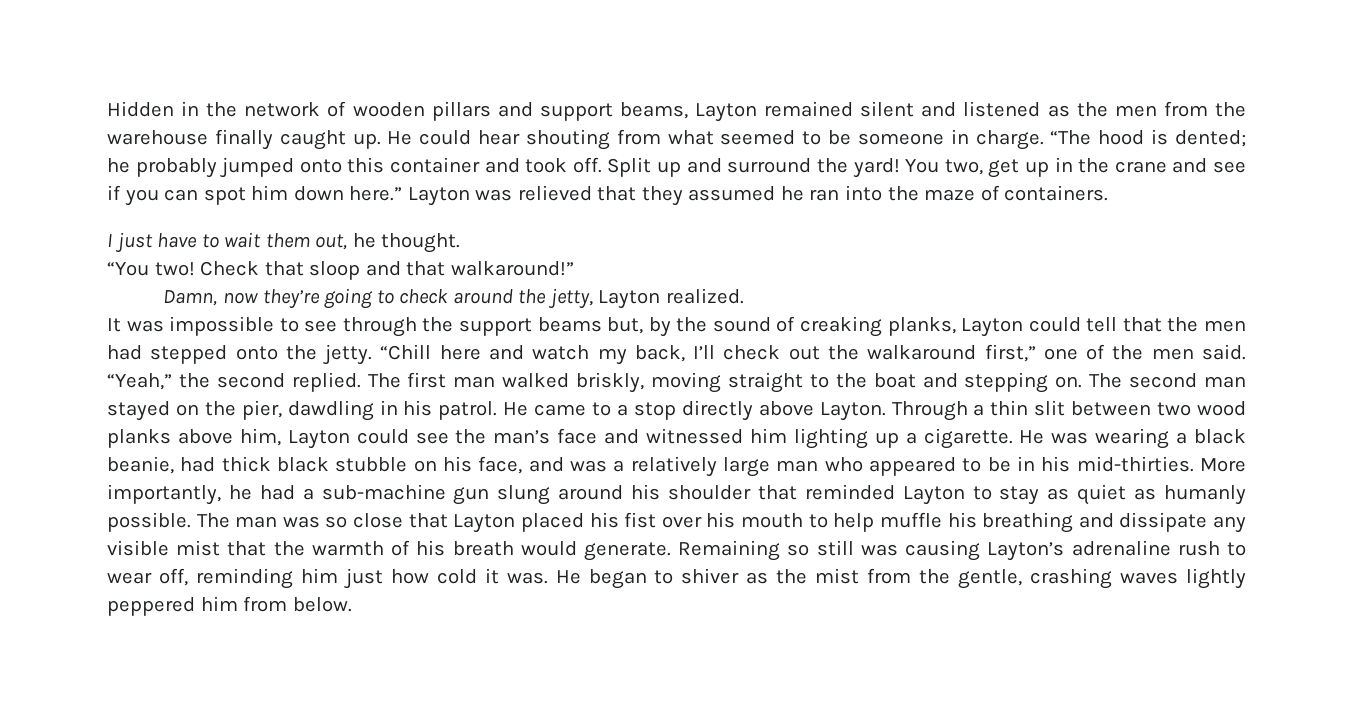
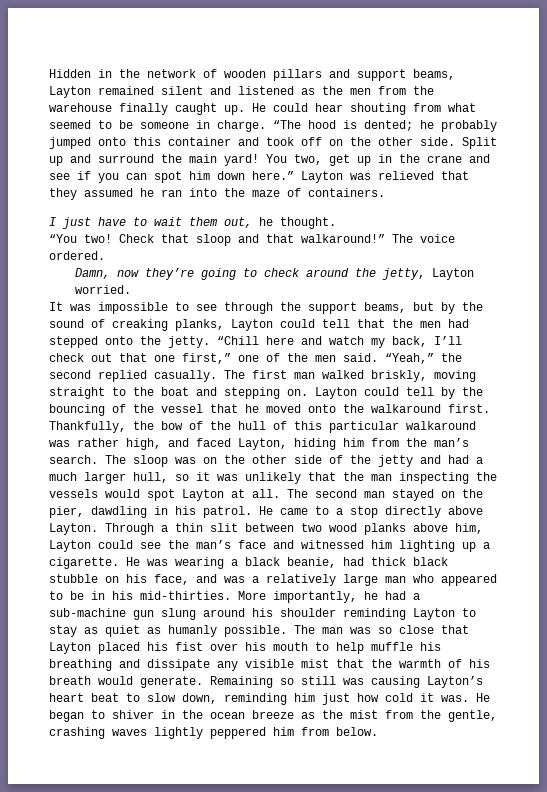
[572,157,602,173] off. -> [301,137,455,146] off on the other side.
(848, 165) none -> [189,154,217,163] main
(574, 268) none -> [392,234,455,243] [49,251,105,260] The voice ordered.
[665,288,744,304] realized. -> [75,285,132,294] worried.
[537,317,644,334] beams but, -> [364,302,434,313] beams, but
[828,345,977,360] the walkaround -> [119,353,175,362] that one
[291,372,361,392] replied. -> [98,370,217,382] replied casually.
(1083, 382) none -> [315,387,483,399] [49,404,490,416] [49,421,476,433] [49,438,469,450] [49,455,483,467] [49,472,497,484] [49,489,280,501] Layton could tell by the bouncing of the vessel that he moved onto the walkaround first. Thankfully, the bow of the hull of this particular walkaround was rather high, and faced Layton, hiding him from the man’s search. The sloop was on the other side of the jetty and had a much larger hull, so it was unlikely that the man inspecting the vessels would spot Layton at all.
[757,484,895,500] that reminded -> [343,608,406,620] reminding
[1071,540,1246,556] [107,568,188,586] adrenaline rush to wear off, -> [49,693,217,704] heart beat to slow down,
(740, 576) none -> [161,710,294,719] in the ocean breeze

